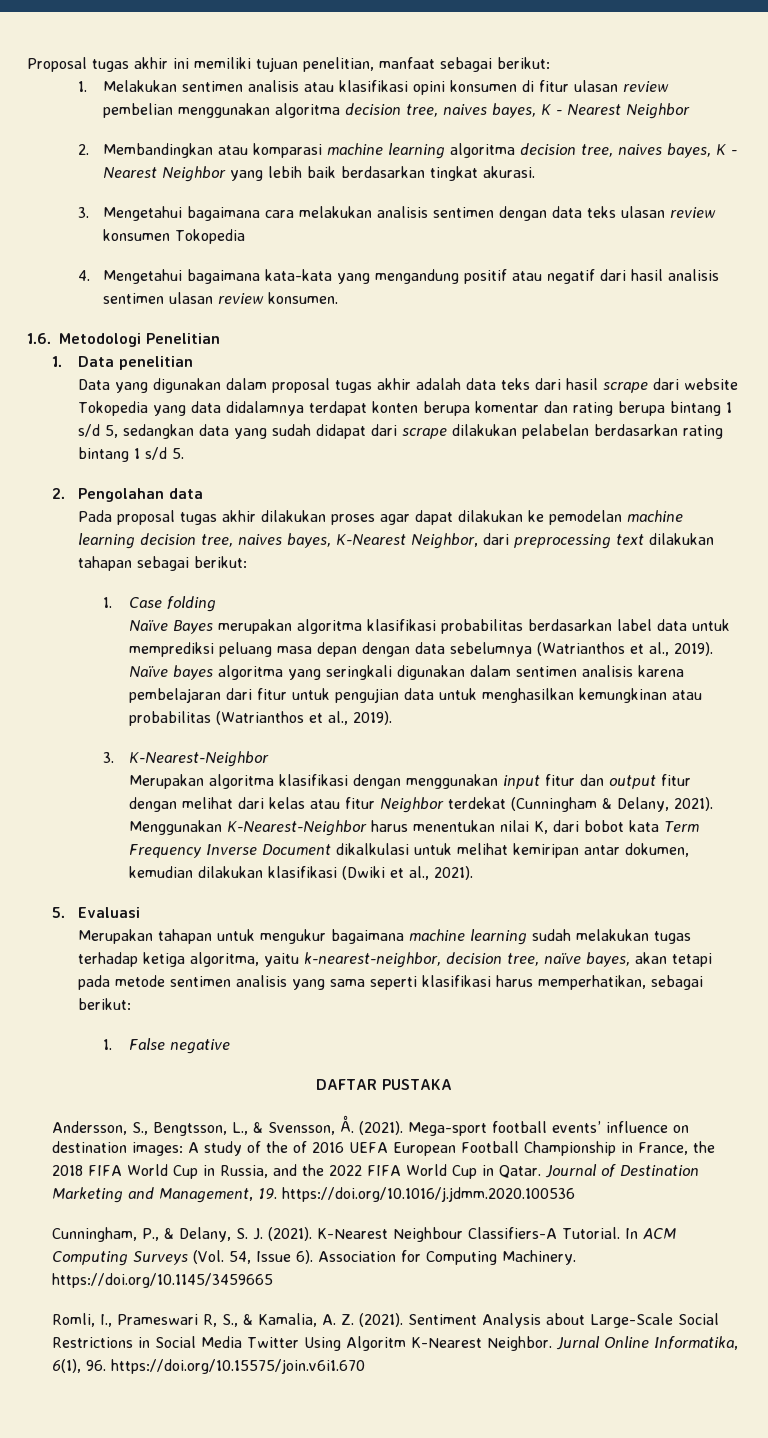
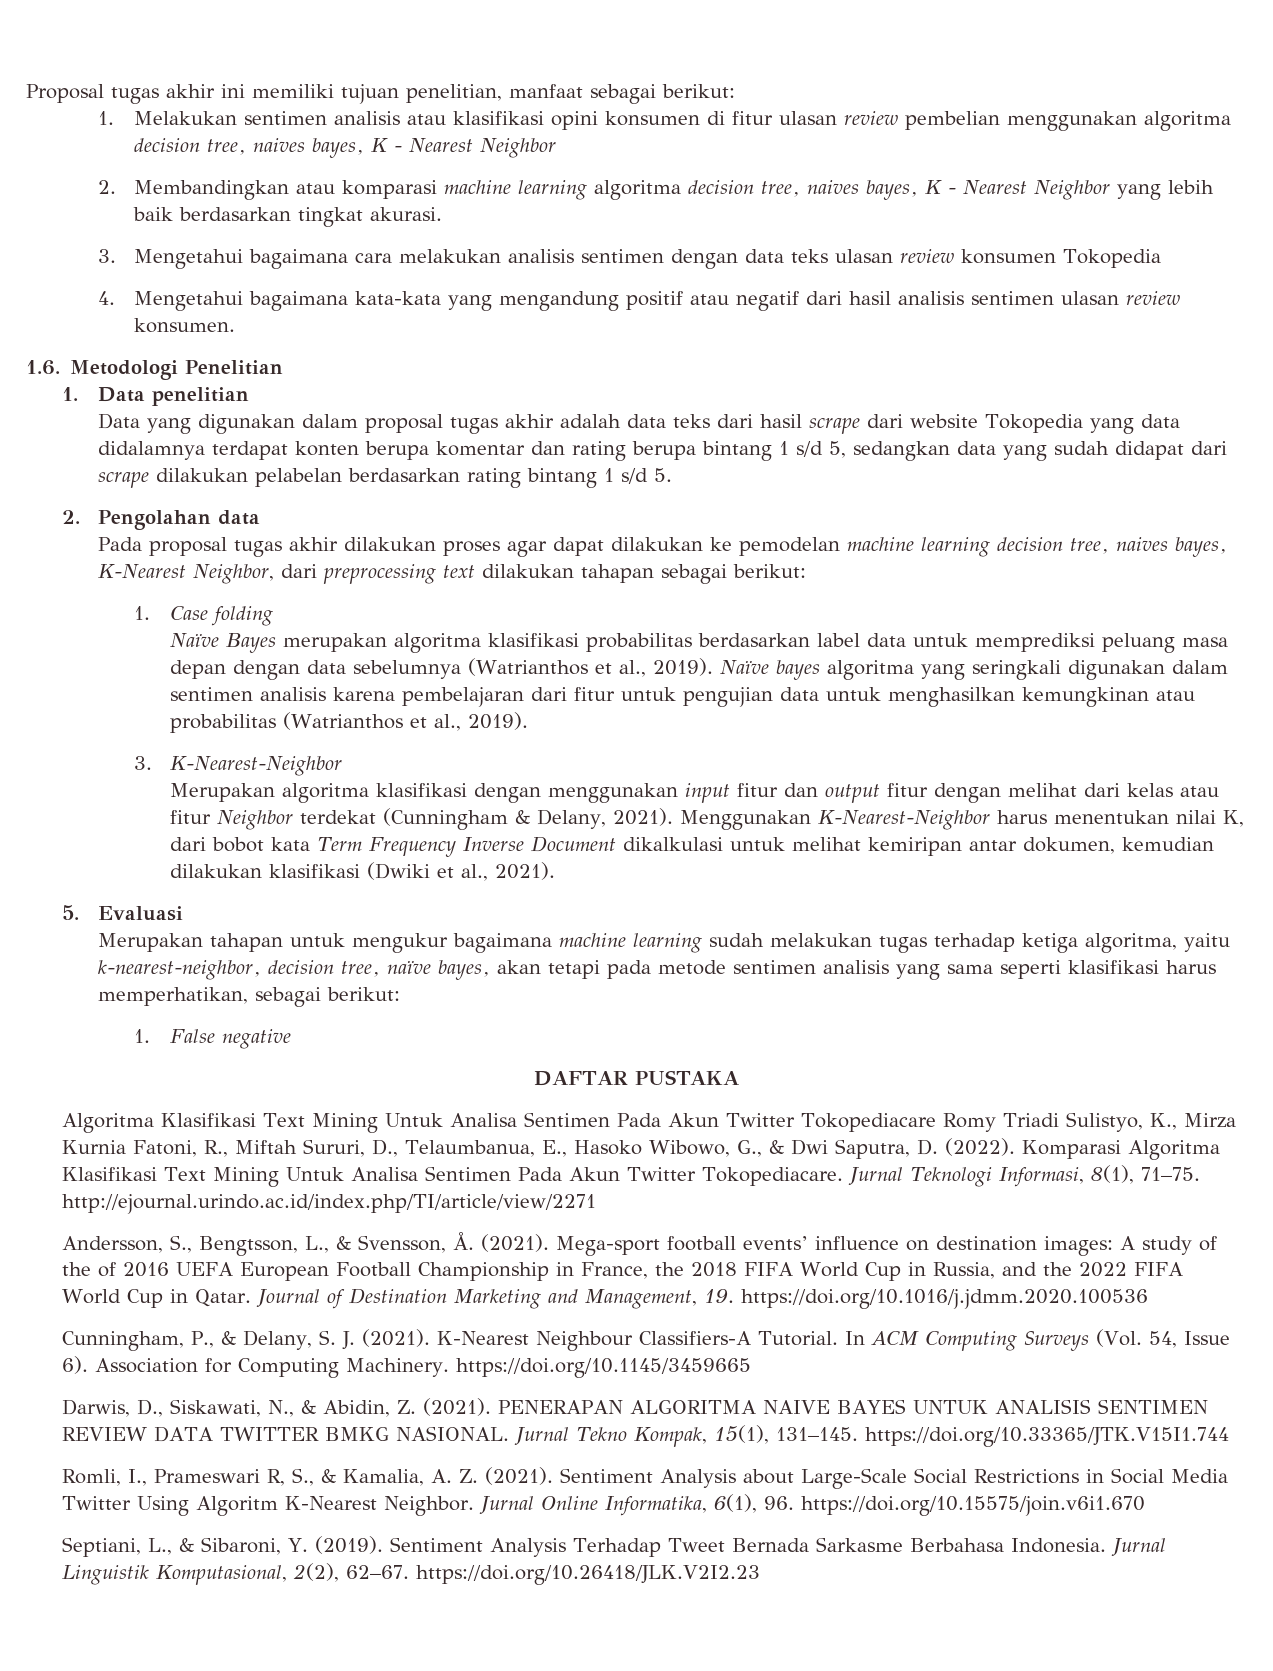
(452, 1084) none -> [61,1112,1236,1133] [61,1138,1220,1160] [61,1165,1200,1187] [61,1194,596,1214] // Algoritma Klasifikasi Text Mining Untuk Analisa Sentimen Pada Akun Twitter Tokopediacare Romy Triadi Sulistyo, K., Mirza Kurnia Fatoni, R., Miftah Sururi, D., Telaumbanua, E., Hasoko Wibowo, G., & Dwi Saputra, D. (2022). Komparasi Algoritma Klasifikasi Text Mining Untuk Analisa Sentimen Pada Akun Twitter Tokopediacare. Jurnal Teknologi Informasi, 8(1), 71–75. http://ejournal.urindo.ac.id/index.php/TI/article/view/2271
(274, 1280) none -> [61,1398,1208,1417] [61,1425,1229,1447] // Darwis, D., Siskawati, N., & Abidin, Z. (2021). PENERAPAN ALGORITMA NAIVE BAYES UNTUK ANALISIS SENTIMEN REVIEW DATA TWITTER BMKG NASIONAL. Jurnal Tekno Kompak, 15(1), 131–145. https://doi.org/10.33365/JTK.V15I1.744
(366, 1366) none -> [61,1536,1166,1557] [61,1563,760,1585] // Septiani, L., & Sibaroni, Y. (2019). Sentiment Analysis Terhadap Tweet Bernada Sarkasme Berbahasa Indonesia. Jurnal Linguistik Komputasional, 2(2), 62–67. https://doi.org/10.26418/JLK.V2I2.23

